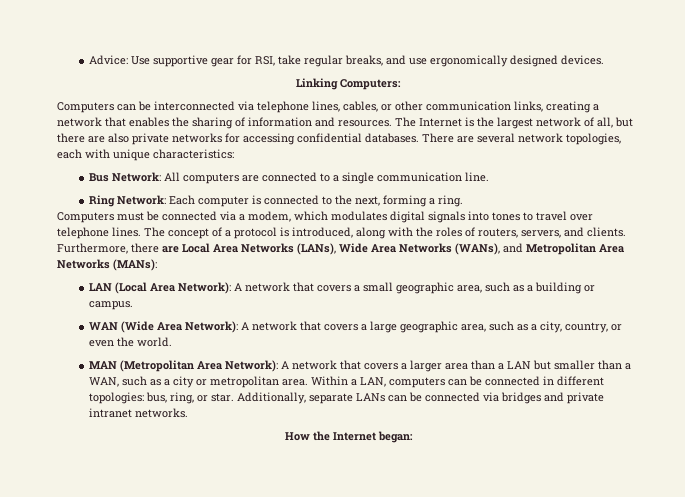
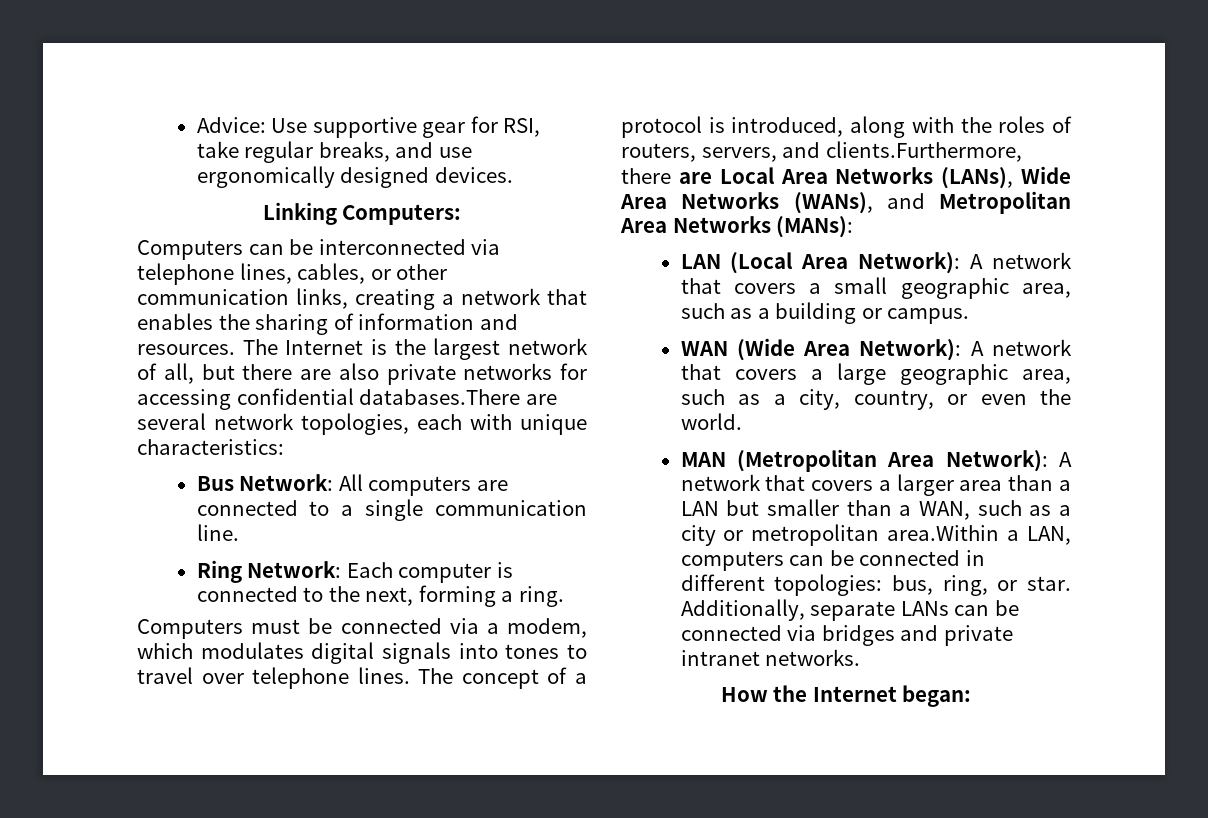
[365,133,454,143] databases. There -> [359,389,521,405] databases.There
[587,227,626,237] [57,243,128,254] clients. Furthermore, -> [825,141,1022,162] clients.Furthermore,
[282,376,349,386] area. Within -> [887,525,1000,541] area.Within

